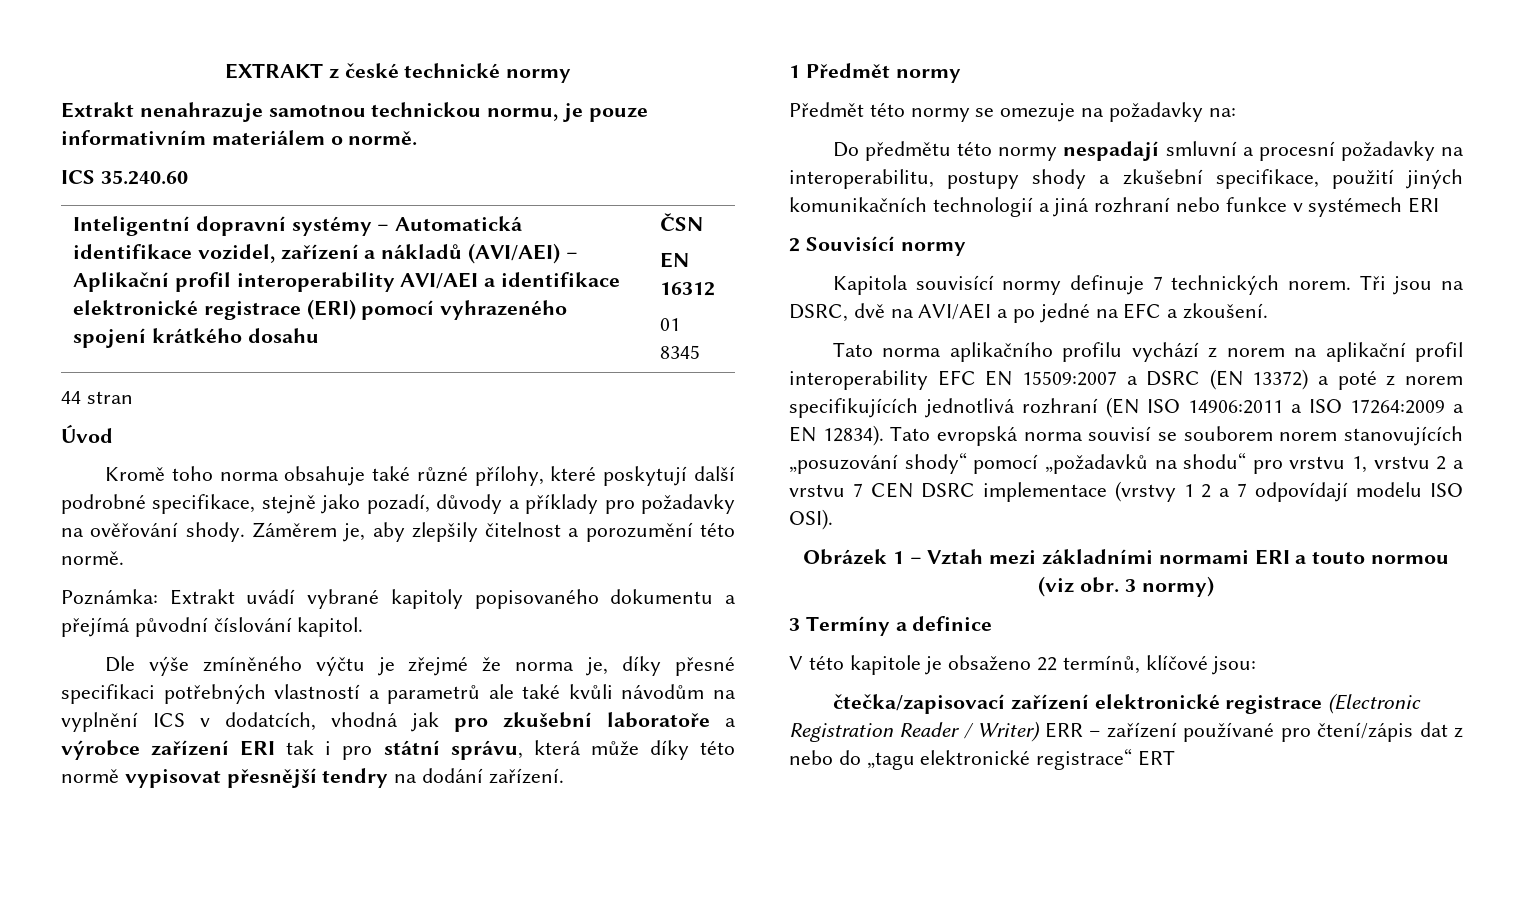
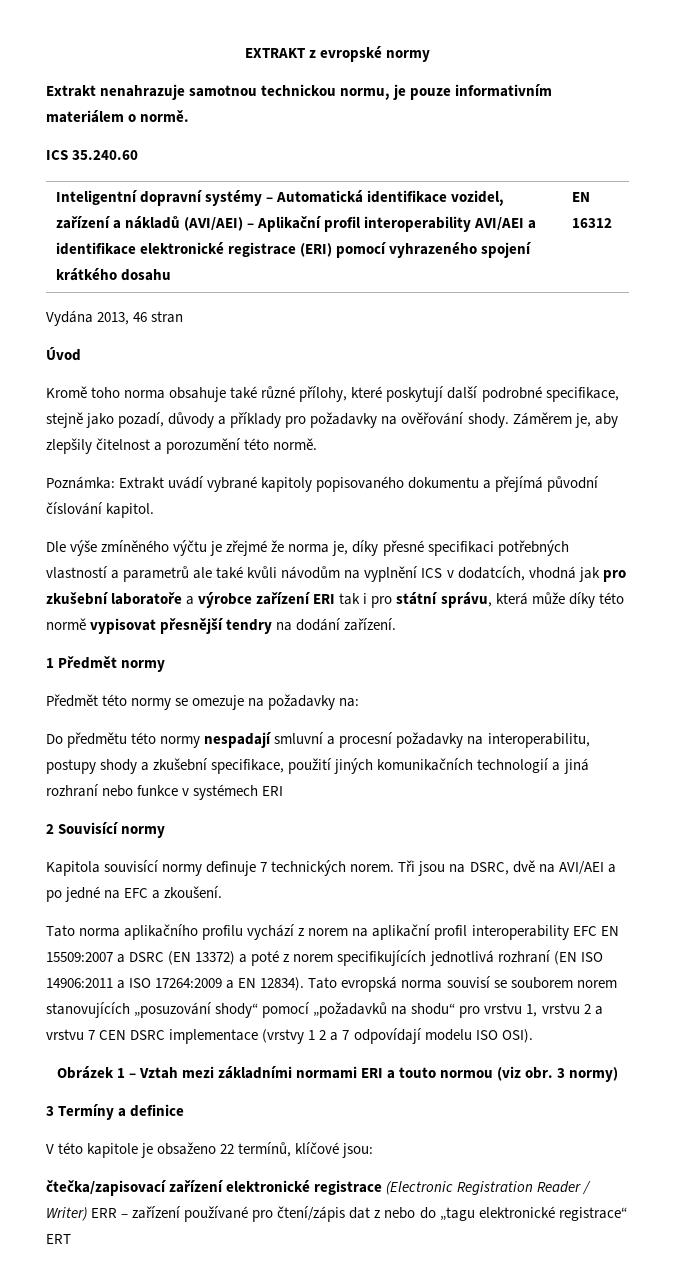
[344,63,501,78] české technické -> [320,46,383,62] evropské
[659,213,703,231] ČSN // -> (171, 275) none
[659,318,680,331] [659,345,700,359] [61,391,81,404] // 01 8345 // 44 -> [46,310,148,326] // Vydána 2013, 46

